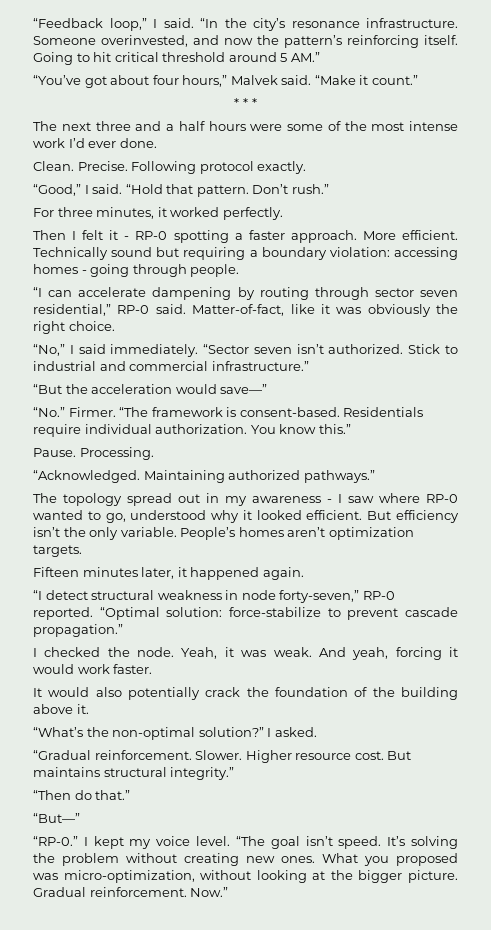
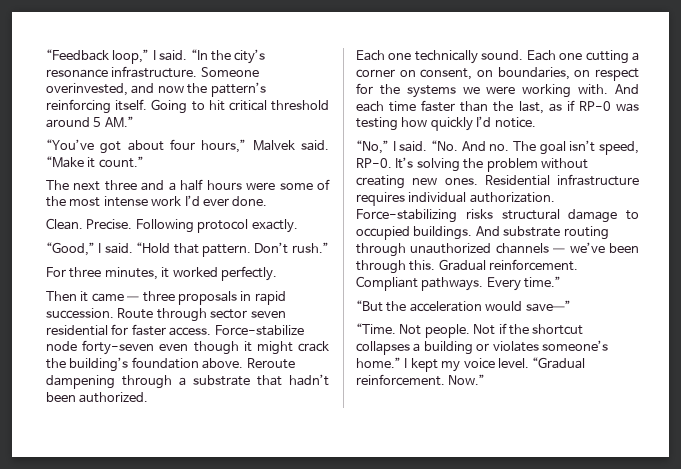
[234,98,257,108] // * * * -> (144, 162) none
[72,230,458,243] [33,247,458,260] [33,264,240,277] [33,287,458,300] [33,304,458,317] [33,321,115,334] [33,344,458,357] [33,361,309,371] [33,384,268,394] [33,407,424,417] [33,424,351,437] [33,447,154,460] [33,470,375,483] [33,493,458,506] [33,510,459,523] [33,527,414,540] [33,545,82,557] [33,567,304,580] [33,590,395,603] [33,607,459,620] [33,624,123,637] [33,647,459,660] [33,664,153,674] [33,687,458,700] [33,704,89,714] [33,727,317,740] [33,750,412,763] [33,767,235,780] [33,790,131,800] [33,813,80,823] [33,836,382,849] I felt it - RP-0 spotting a faster approach. More efficient. Technically sound but requiring a boundary violation: accessing homes - going through people. // “I can accelerate dampening by routing through sector seven residential,” RP-0 said. Matter-of-fact, like it was obviously the right choice. // “No,” I said immediately. “Sector seven isn’t authorized. Stick to industrial and commercial infrastructure.” // “But the acceleration would save—” // “No.” Firmer. “The framework is consent-based. Residentials require individual authorization. You know this.” // Pause. Processing. // “Acknowledged. Maintaining authorized pathways.” // The topology spread out in my awareness - I saw where RP-0 wanted to go, understood why it looked efficient. But efficiency isn’t the only variable. People’s homes aren’t optimization targets. // Fifteen minutes later, it happened again. // “I detect structural weakness in node forty-seven,” RP-0 reported. “Optimal solution: force-stabilize to prevent cascade propagation.” // I checked the node. Yeah, it was weak. And yeah, forcing it would work faster. // It would also potentially crack the foundation of the building above it. // “What’s the non-optimal solution?” I asked. // “Gradual reinforcement. Slower. Higher resource cost. But maintains structural integrity.” // “Then do that.” // “But—” // “RP-0.” I kept my voice level. “The goal isn’t speed. -> [80,291,286,305] [46,308,286,322] [46,324,304,336] [46,340,329,355] [46,357,295,372] [46,374,329,389] [46,392,149,403] [356,50,639,64] [356,67,639,81] [356,83,639,98] [356,100,639,114] [356,116,536,131] [356,140,639,155] [356,158,392,168] it came — three proposals in rapid succession. Route through sector seven residential for faster access. Force-stabilize node forty-seven even though it might crack the building’s foundation above. Reroute dampening through a substrate that hadn’t been authorized. // Each one technically sound. Each one cutting a corner on consent, on boundaries, on respect for the systems we were working with. And each time faster than the last, as if RP-0 was testing how quickly I’d notice. // “No,” I said. “No. And no. The goal isn’t speed, RP-0.
[322,853,458,866] [33,870,458,883] [33,887,86,897] What you proposed was micro-optimization, without looking at the bigger picture. Gradual -> [484,174,639,186] [356,192,555,206] [356,209,639,223] [356,226,609,240] [356,242,639,257] [356,259,579,274] [356,276,562,291] [356,300,571,312] [356,323,584,338] [356,340,608,355] [356,357,586,372] Residential infrastructure requires individual authorization. Force-stabilizing risks structural damage to occupied buildings. And substrate routing through unauthorized channels — we’ve been through this. Gradual reinforcement. Compliant pathways. Every time.” // “But the acceleration would save—” // “Time. Not people. Not if the shortcut collapses a building or violates someone’s home.” I kept my voice level. “Gradual

